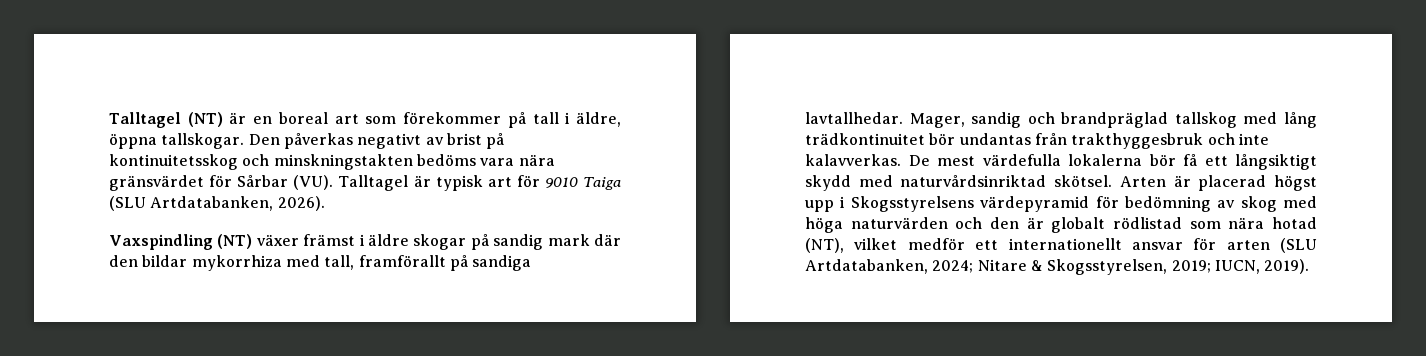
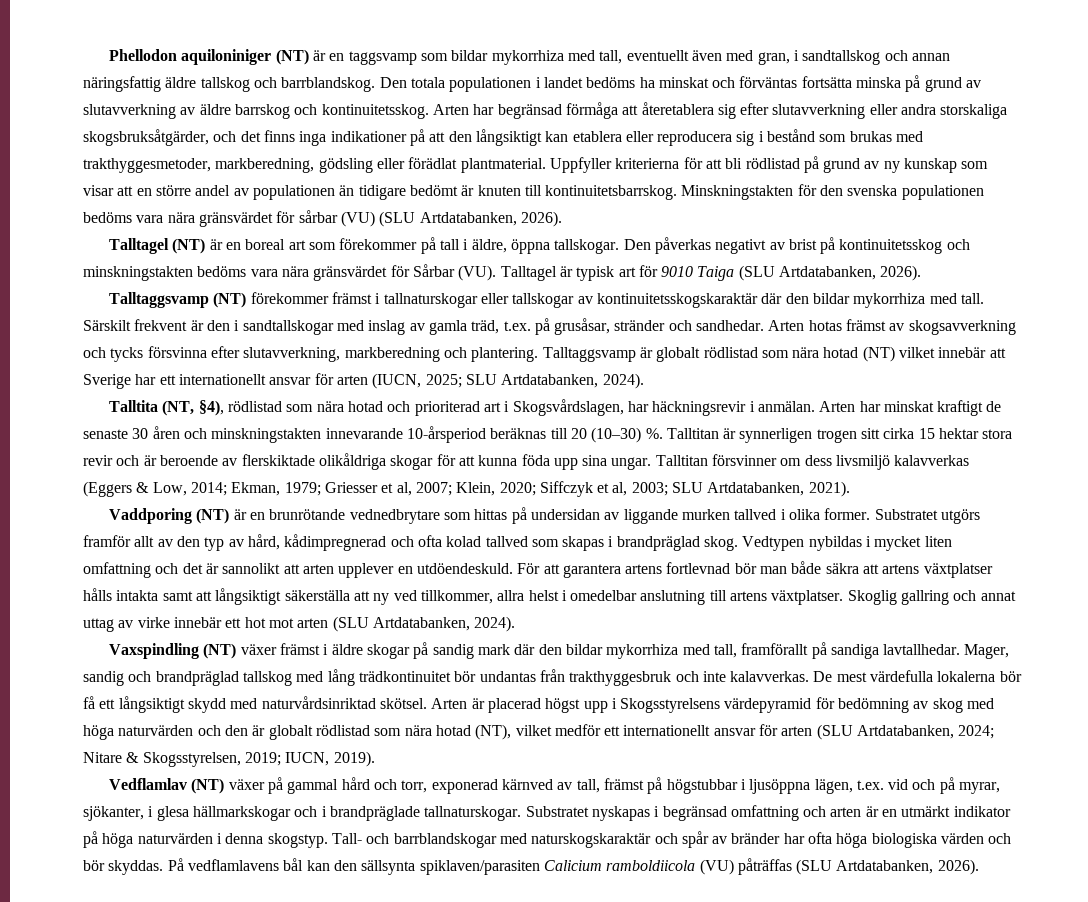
(109, 120) none -> [109,49,950,65] [83,75,982,92] [83,102,1008,119] [83,129,924,146] [83,156,989,173] [83,184,984,200] [83,210,562,227] Phellodon aquiloniniger (NT) är en taggsvamp som bildar mykorrhiza med tall, eventuellt även med gran, i sandtallskog och annan näringsfattig äldre tallskog och barrblandskog. Den totala populationen i landet bedöms ha minskat och förväntas fortsätta minska på grund av slutavverkning av äldre barrskog och kontinuitetsskog. Arten har begränsad förmåga att återetablera sig efter slutavverkning eller andra storskaliga skogsbruksåtgärder, och det finns inga indikationer på att den långsiktigt kan etablera eller reproducera sig i bestånd som brukas med trakthyggesmetoder, markberedning, gödsling eller förädlat plantmaterial. Uppfyller kriterierna för att bli rödlistad på grund av ny kunskap som visar att en större andel av populationen än tidigare bedömt är knuten till kontinuitetsbarrskog. Minskningstakten för den svenska populationen bedöms vara nära gränsvärdet för sårbar (VU) (SLU Artdatabanken, 2026). //
(325, 203) none -> [109,292,984,308] [83,318,1016,335] [83,346,1006,362] [83,373,644,389] [109,399,1002,416] [83,426,1013,443] [83,453,970,470] [83,481,850,497] [109,507,980,524] [83,534,952,551] [83,561,993,578] [83,588,1016,605] [83,616,516,632] // Talltaggsvamp (NT) förekommer främst i tallnaturskogar eller tallskogar av kontinuitetsskogskaraktär där den bildar mykorrhiza med tall. Särskilt frekvent är den i sandtallskogar med inslag av gamla träd, t.ex. på grusåsar, stränder och sandhedar. Arten hotas främst av skogsavverkning och tycks försvinna efter slutavverkning, markberedning och plantering. Talltaggsvamp är globalt rödlistad som nära hotad (NT) vilket innebär att Sverige har ett internationellt ansvar för arten (IUCN, 2025; SLU Artdatabanken, 2024). // Talltita (NT, §4), rödlistad som nära hotad och prioriterad art i Skogsvårdslagen, har häckningsrevir i anmälan. Arten har minskat kraftigt de senaste 30 åren och minskningstakten innevarande 10-årsperiod beräknas till 20 (10–30) %. Talltitan är synnerligen trogen sitt cirka 15 hektar stora revir och är beroende av flerskiktade olikåldriga skogar för att kunna föda upp sina ungar. Talltitan försvinner om dess livsmiljö kalavverkas (Eggers & Low, 2014; Ekman, 1979; Griesser et al, 2007; Klein, 2020; Siffczyk et al, 2003; SLU Artdatabanken, 2021). // Vaddporing (NT) är en brunrötande vednedbrytare som hittas på undersidan av liggande murken tallved i olika former. Substratet utgörs framför allt av den typ av hård, kådimpregnerad och ofta kolad tallved som skapas i brandpräglad skog. Vedtypen nybildas i mycket liten omfattning och det är sannolikt att arten upplever en utdöendeskuld. För att garantera artens fortlevnad bör man både säkra att artens växtplatser hålls intakta samt att långsiktigt säkerställa att ny ved tillkommer, allra helst i omedelbar anslutning till artens växtplatser. Skoglig gallring och annat uttag av virke innebär ett hot mot arten (SLU Artdatabanken, 2024).
(1310, 266) none -> [109,777,1001,794] [83,805,1011,821] [83,831,1012,848] [83,858,979,875] // Vedflamlav (NT) växer på gammal hård och torr, exponerad kärnved av tall, främst på högstubbar i ljusöppna lägen, t.ex. vid och på myrar, sjökanter, i glesa hällmarkskogar och i brandpräglade tallnaturskogar. Substratet nyskapas i begränsad omfattning och arten är en utmärkt indikator på höga naturvärden i denna skogstyp. Tall- och barrblandskogar med naturskogskaraktär och spår av bränder har ofta höga biologiska värden och bör skyddas. På vedflamlavens bål kan den sällsynta spiklaven/parasiten Calicium ramboldiicola (VU) påträffas (SLU Artdatabanken, 2026).

